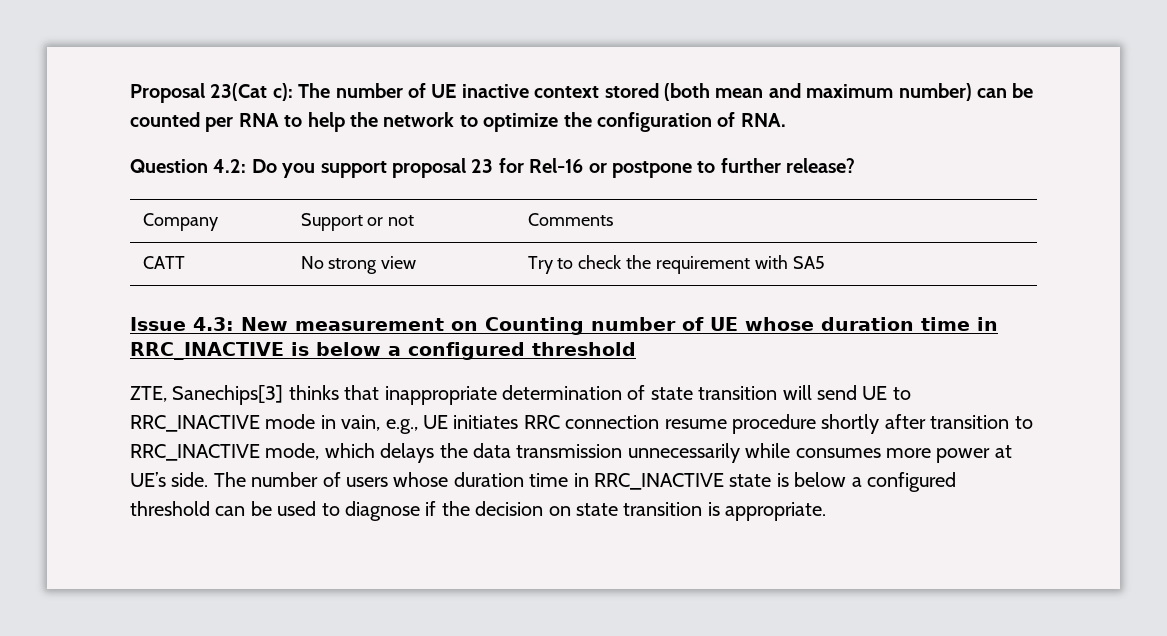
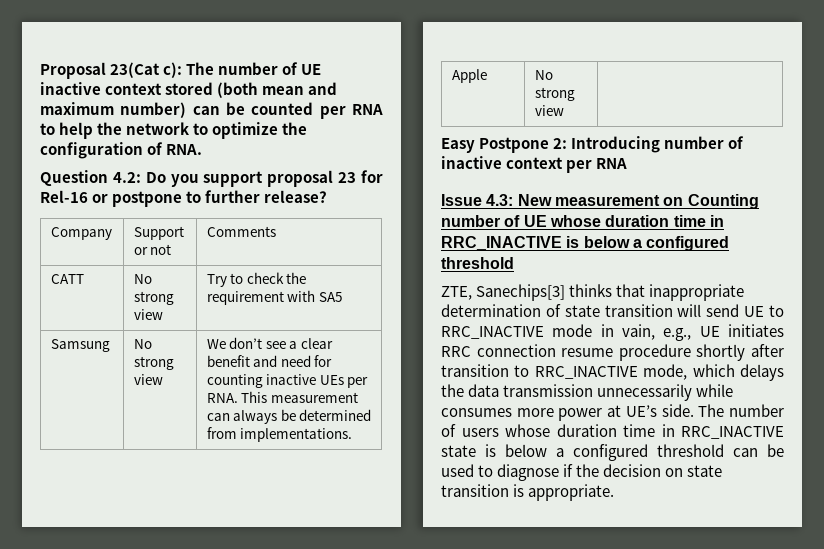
(825, 262) none -> [50,339,110,352] [133,339,152,349] [133,356,174,370] [133,374,163,385] [206,337,334,349] [206,355,333,367] [206,374,369,388] [206,391,358,403] [206,409,372,424] [206,427,353,442] [451,69,487,83] [534,70,553,80] [534,87,575,101] [534,105,564,116] [441,136,745,153] [441,156,628,173] // Samsung | No strong view | We don’t see a clear benefit and need for counting inactive UEs per RNA. This measurement can always be determined from implementations. // Apple | No strong view | // Easy Postpone 2: Introducing number of inactive context per RNA

